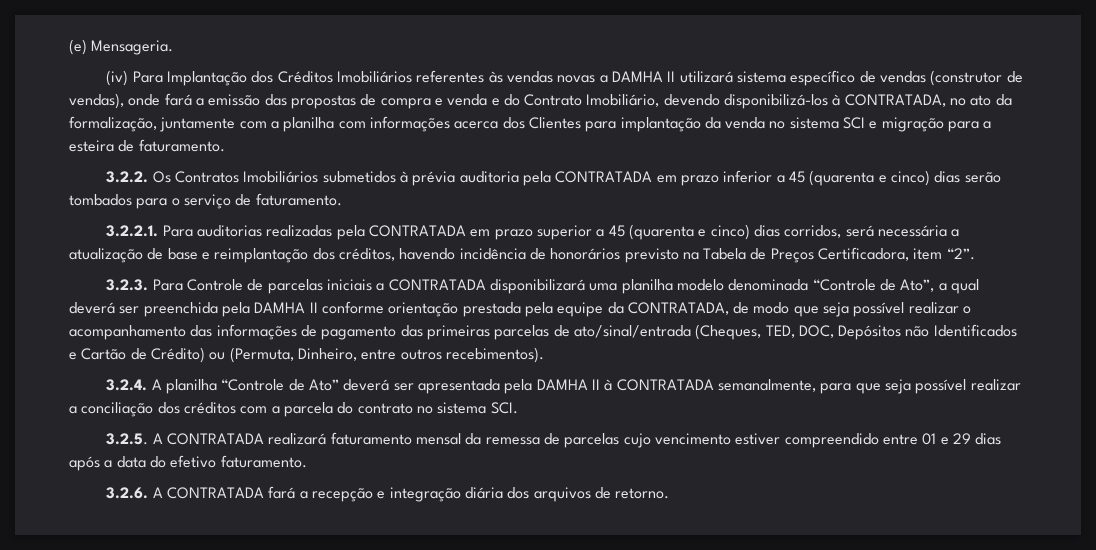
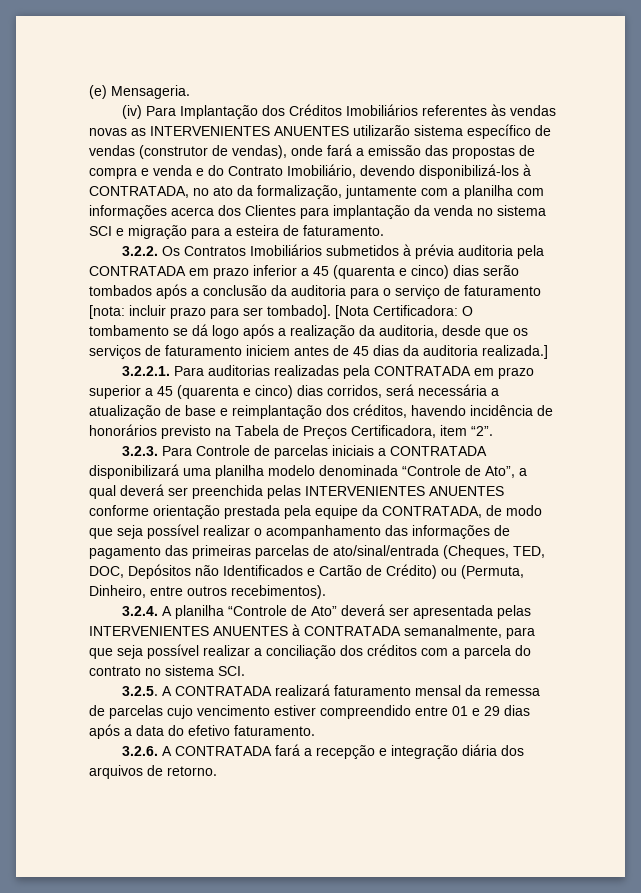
[599,71,733,83] a DAMHA II utilizará -> [131,125,410,136] as INTERVENIENTES ANUENTES utilizarão
[136,193,342,209] para o serviço de faturamento. -> [156,284,541,299] [89,305,473,319] [89,324,528,339] [89,345,548,359] após a conclusão da auditoria para o serviço de faturamento [nota: incluir prazo para ser tombado]. [Nota Certificadora: O tombamento se dá logo após a realização da auditoria, desde que os serviços de faturamento iniciem antes de 45 dias da auditoria realizada.]
[221,302,318,317] pela DAMHA II -> [267,485,504,499] pelas INTERVENIENTES ANUENTES
[504,379,600,394] pela DAMHA II -> [496,605,531,619] [89,626,288,636] pelas INTERVENIENTES ANUENTES

